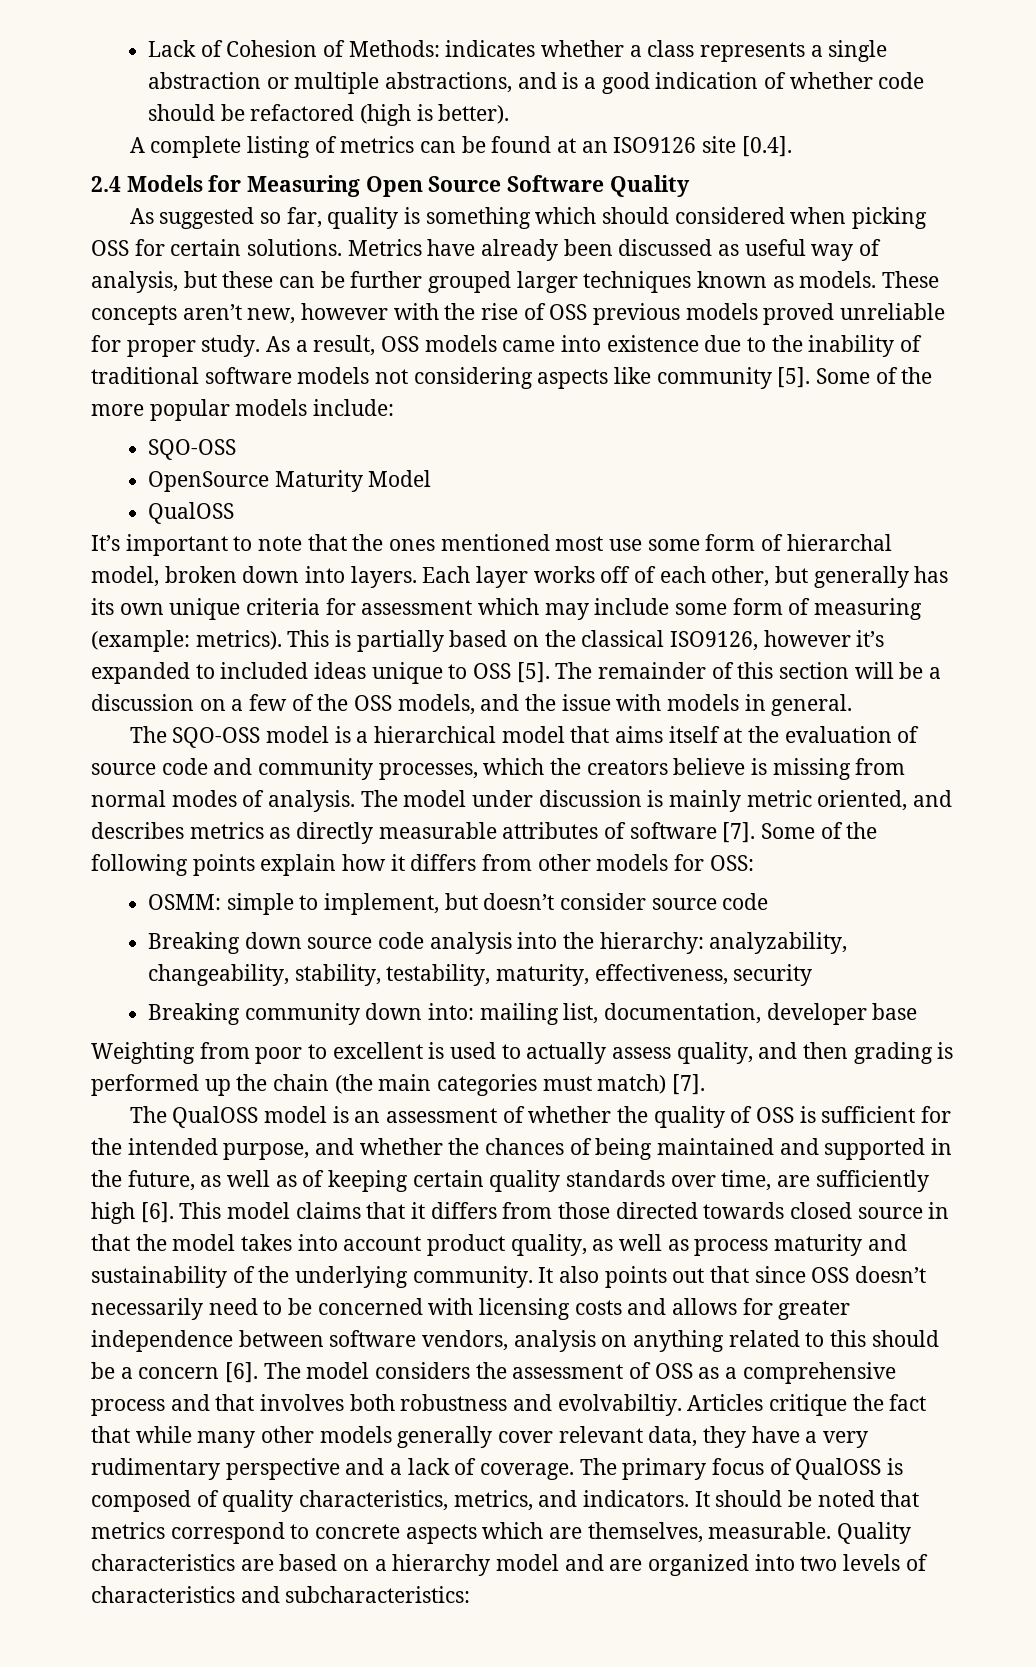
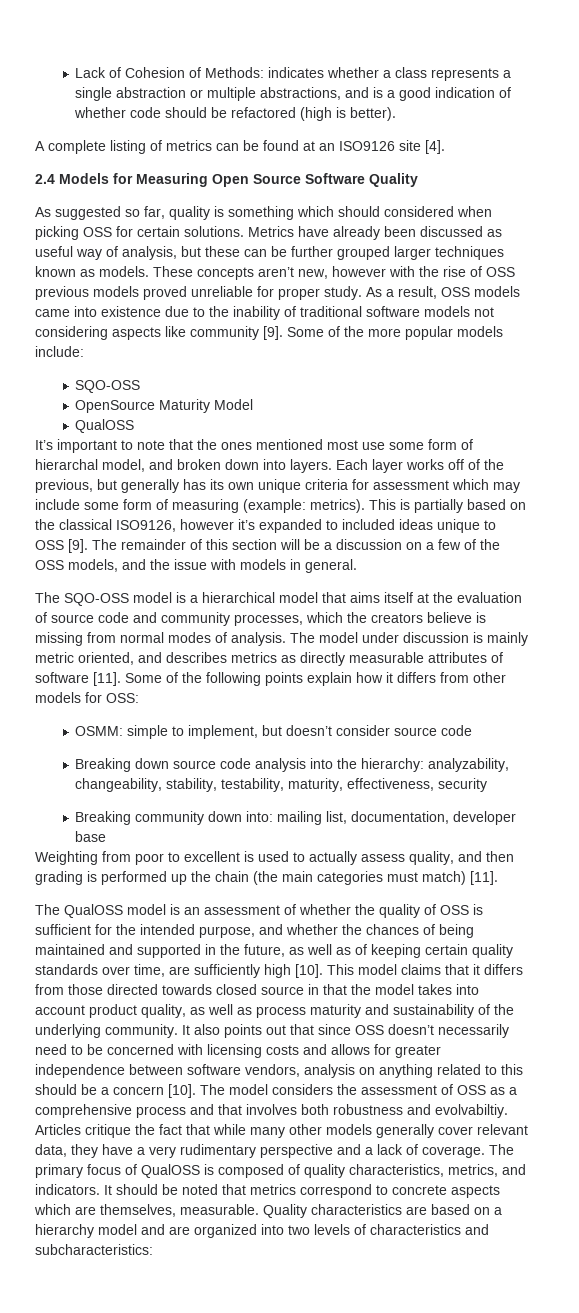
[741,136,792,157] [0.4]. -> [425,140,445,154] [4].
[777,367,811,388] [5]. -> [263,326,283,340] [9].
(159, 576) none -> [149,459,173,470] and
[659,566,770,587] each other, -> [484,459,504,470] [35,479,93,493] the previous,
[516,662,550,683] [5]. -> [68,539,88,553] [9].
[722,822,756,843] [7]. -> [93,672,121,686] [11].
[672,1074,706,1095] [7]. -> [470,871,498,885] [11].
[140,1202,174,1223] [6]. -> [295,964,323,978] [10].
[225,1362,259,1383] [6]. -> [168,1084,196,1098] [10].

